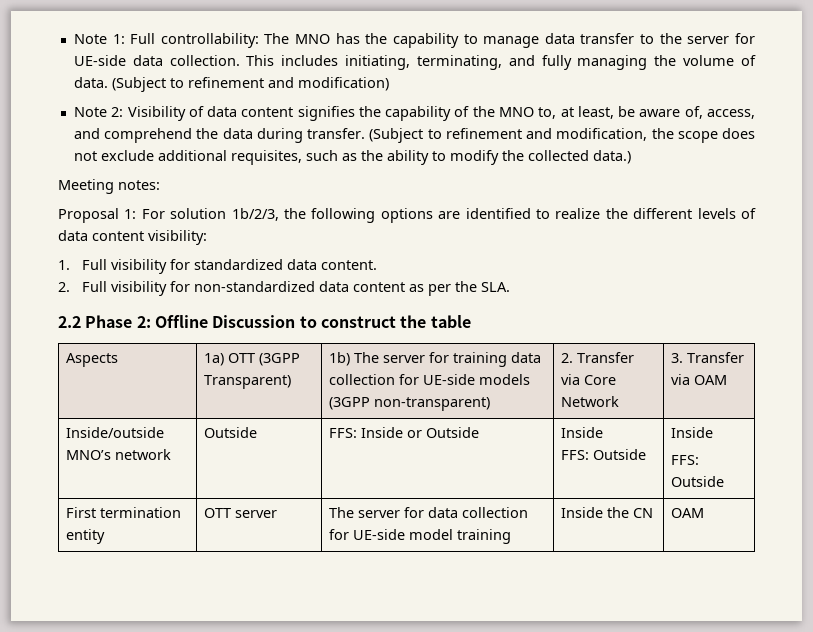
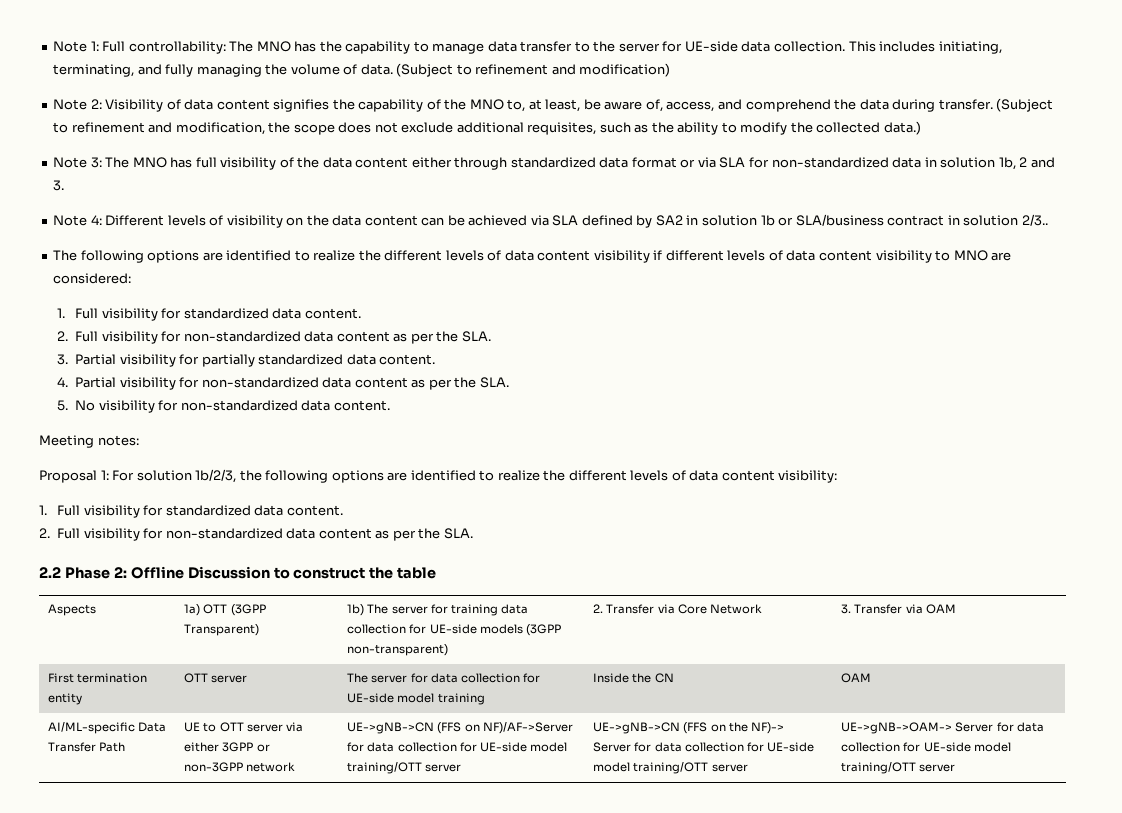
(631, 157) none -> [53,157,1055,170] [53,180,65,191] [53,214,1048,228] [53,250,1012,263] [53,273,132,284] [57,308,361,321] [57,331,491,344] [57,354,436,367] [57,377,509,390] [57,400,390,413] // Note 3: The MNO has full visibility of the data content either through standardized data format or via SLA for non-standardized data in solution 1b, 2 and 3. // Note 4: Different levels of visibility on the data content can be achieved via SLA defined by SA2 in solution 1b or SLA/business contract in solution 2/3.. // The following options are identified to realize the different levels of data content visibility if different levels of data content visibility to MNO are considered: // 1. Full visibility for standardized data content. // 2. Full visibility for non-standardized data content as per the SLA. // 3. Partial visibility for partially standardized data content. // 4. Partial visibility for non-standardized data content as per the SLA. // 5. No visibility for non-standardized data content.
[66,427,165,438] [66,449,172,460] [204,427,258,438] [329,427,480,438] [561,427,604,438] [561,449,647,460] [671,427,714,438] [671,455,700,465] [671,476,725,487] // Inside/outside MNO’s network | Outside | FFS: Inside or Outside | Inside // FFS: Outside | Inside // FFS: Outside -> (956, 609) none
(705, 513) none -> [48,722,167,734] [48,742,126,752] [184,722,303,732] [184,742,270,752] [184,762,296,772] [347,722,573,734] [347,742,567,752] [347,762,462,774] [593,722,784,734] [593,742,814,752] [593,762,748,774] [841,722,1044,734] [841,742,1011,752] [841,762,956,774] // AI/ML-specific Data Transfer Path | UE to OTT server via either 3GPP or non-3GPP network | UE->gNB->CN (FFS on NF)/AF->Server for data collection for UE-side model training/OTT server | UE->gNB->CN (FFS on the NF)-> Server for data collection for UE-side model training/OTT server | UE->gNB->OAM-> Server for data collection for UE-side model training/OTT server

